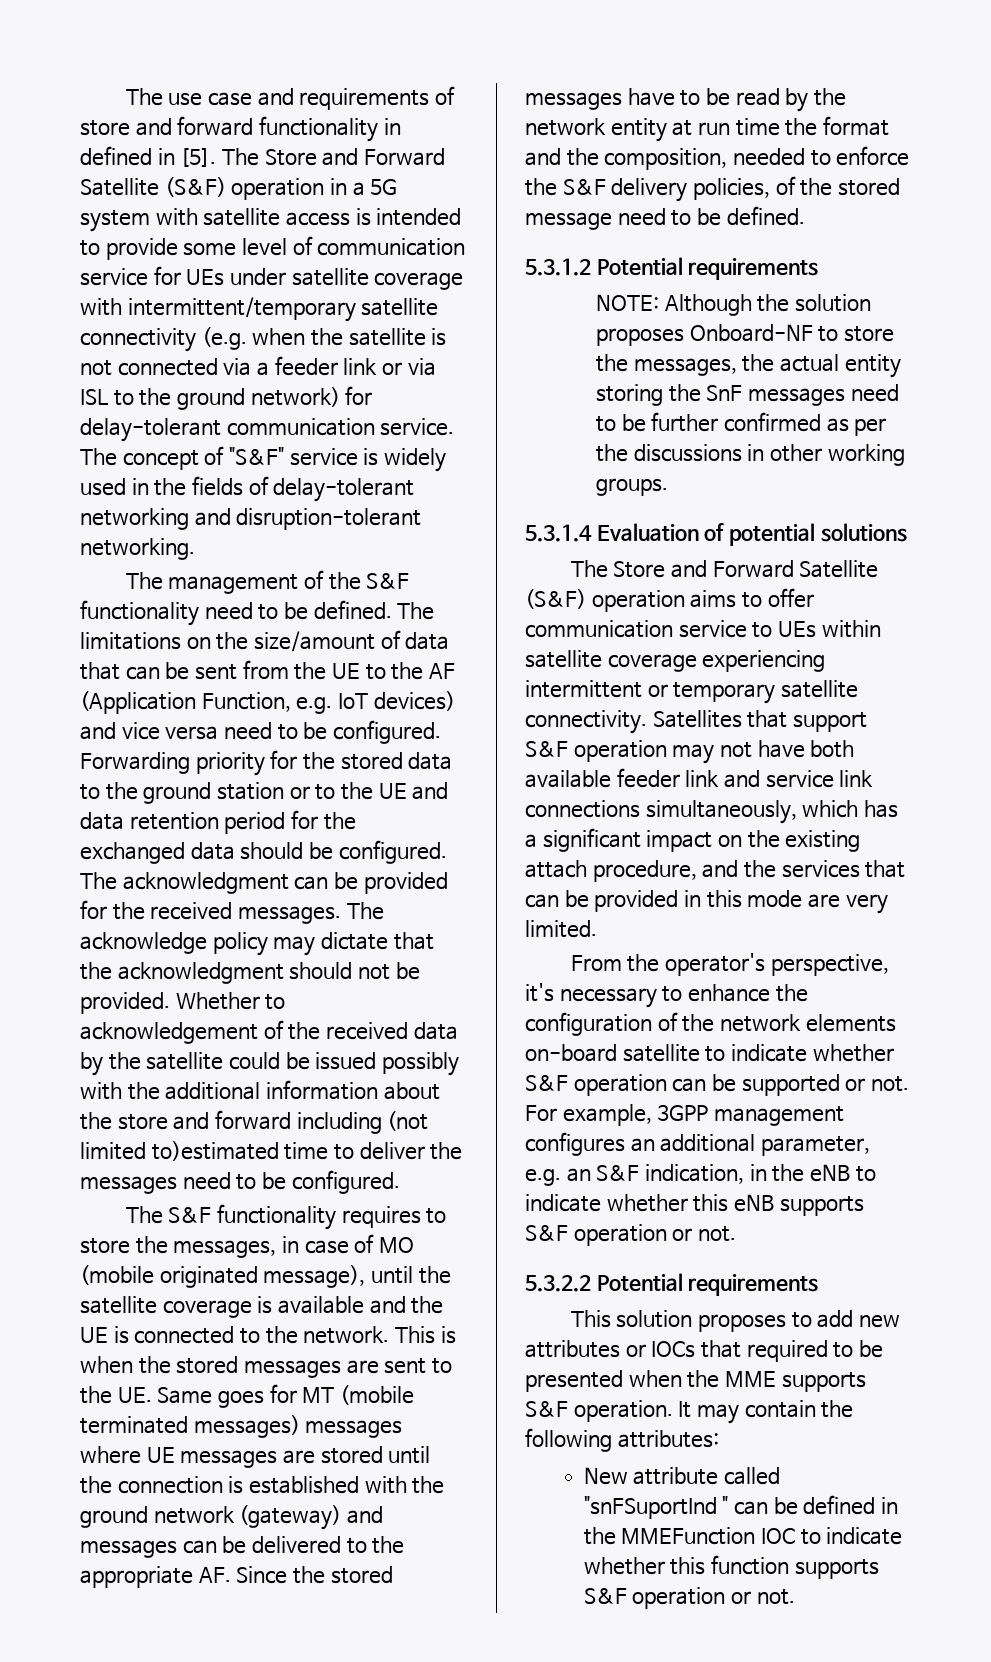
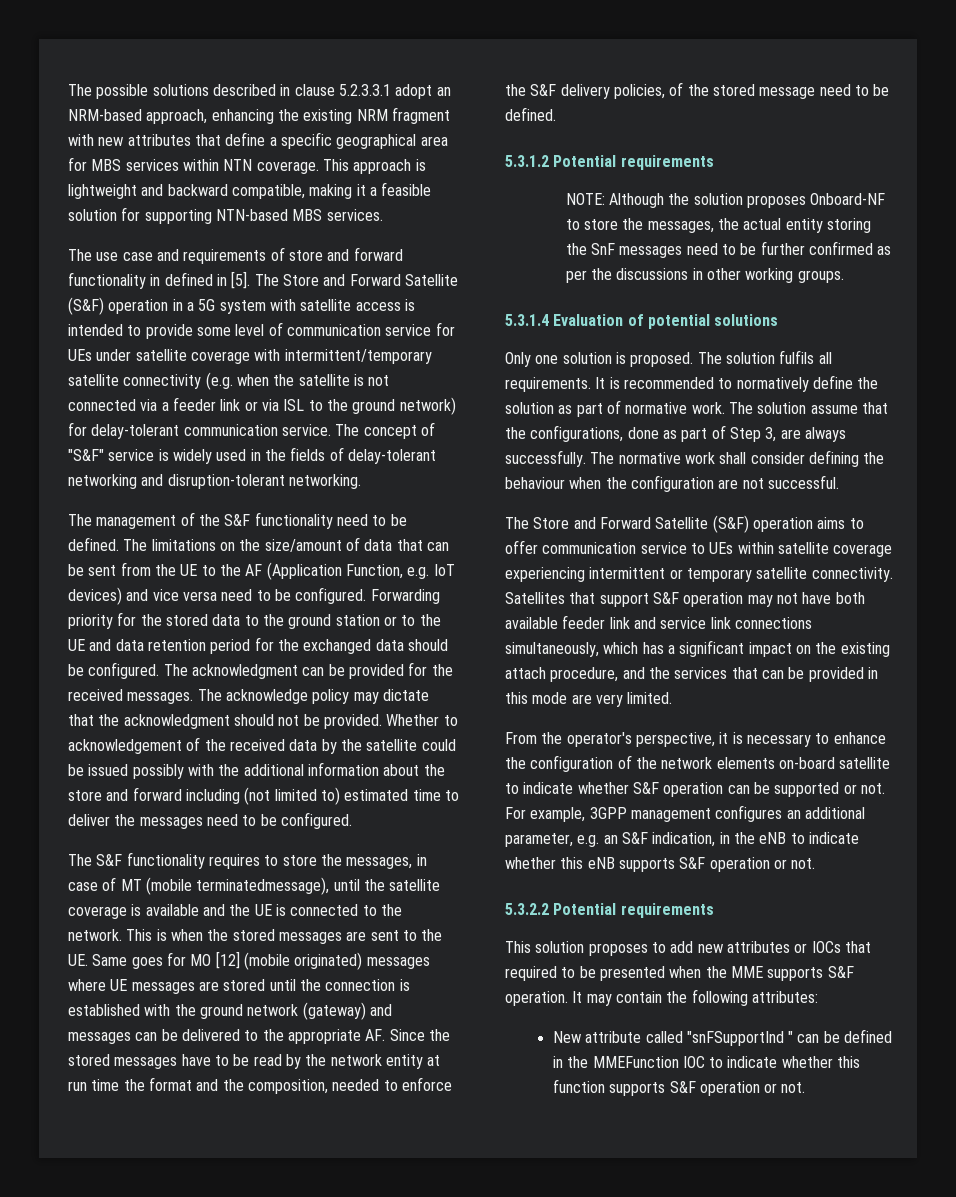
[125,88,163,106] The -> [68,84,451,99] [68,107,450,124] [68,132,448,149] [68,157,426,174] [68,182,432,199] [68,207,383,224] [68,249,92,261] The possible solutions described in clause 5.2.3.3.1 adopt an NRM-based approach, enhancing the existing NRM fragment with new attributes that define a specific geographical area for MBS services within NTN coverage. This approach is lightweight and backward compatible, making it a feasible solution for supporting NTN-based MBS services. // The
[151,1141,279,1161] to)estimated -> [320,787,409,805] to) estimated
[378,1237,414,1253] [80,1265,366,1288] MO (mobile originated message), -> [120,877,330,895] MT (mobile terminatedmessage),
[302,1385,415,1405] [80,1415,300,1438] MT (mobile terminated messages) -> [190,951,363,970] MO [12] (mobile originated)
(907, 532) none -> [505,350,832,367] [505,375,879,392] [505,400,888,417] [505,425,846,442] [505,450,885,467] [505,475,839,492] // Only one solution is proposed. The solution fulfils all requirements. It is recommended to normatively define the solution as part of normative work. The solution assume that the configurations, done as part of Step 3, are always successfully. The normative work shall consider defining the behaviour when the configuration are not successful.
[525,983,554,1002] it's -> [719,732,743,744] it is
[583,1496,717,1519] "snFSuportInd -> [686,1031,784,1046] "snFSupportInd

